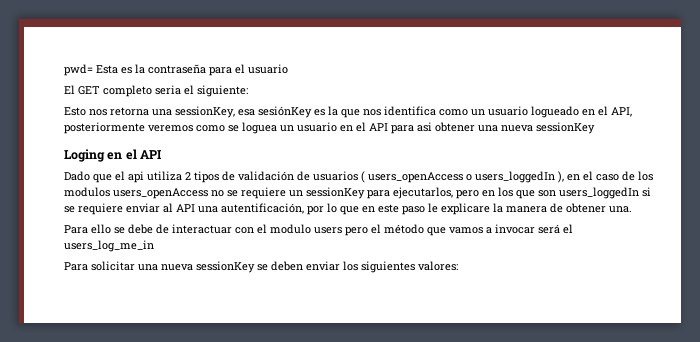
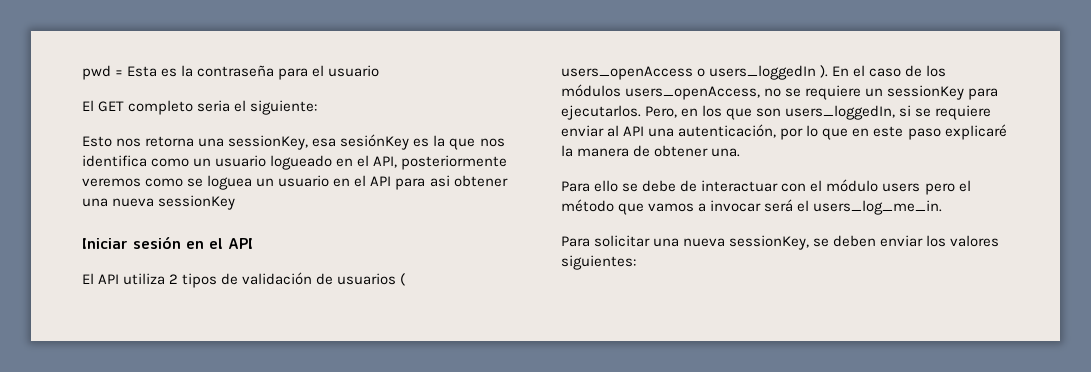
[64,64,93,76] pwd= -> [82,65,124,80] pwd =
[64,149,105,162] Loging -> [82,237,181,249] Iniciar sesión
[64,171,144,183] Dado que el api -> [82,273,120,284] El API
[558,171,580,183] ), en -> [820,65,850,78] ). En
[64,187,208,199] modulos users_openAccess -> [561,84,761,100] módulos users_openAccess,
[393,187,479,199] ejecutarlos, pero -> [561,105,678,120] ejecutarlos. Pero,
[559,187,639,199] users_loggedIn -> [785,105,896,120] users_loggedIn,
[221,203,304,214] autentificación, -> [678,124,777,138] autenticación,
[428,203,490,215] le explicare -> [944,124,1007,140] explicaré
[270,224,311,234] modulo -> [826,179,879,192] módulo
[64,240,154,252] users_log_me_in -> [813,200,943,215] users_log_me_in.
[196,261,255,273] sessionKey -> [729,235,810,250] sessionKey,
[361,261,458,273] siguientes valores: -> [950,235,1000,247] [561,255,636,270] valores siguientes:

